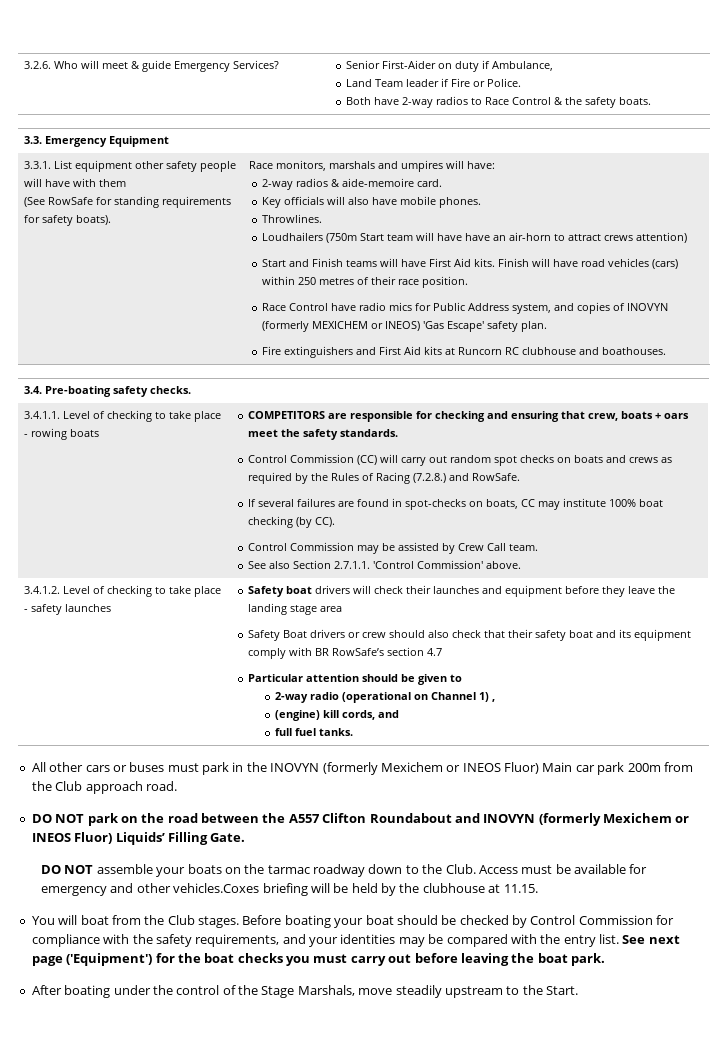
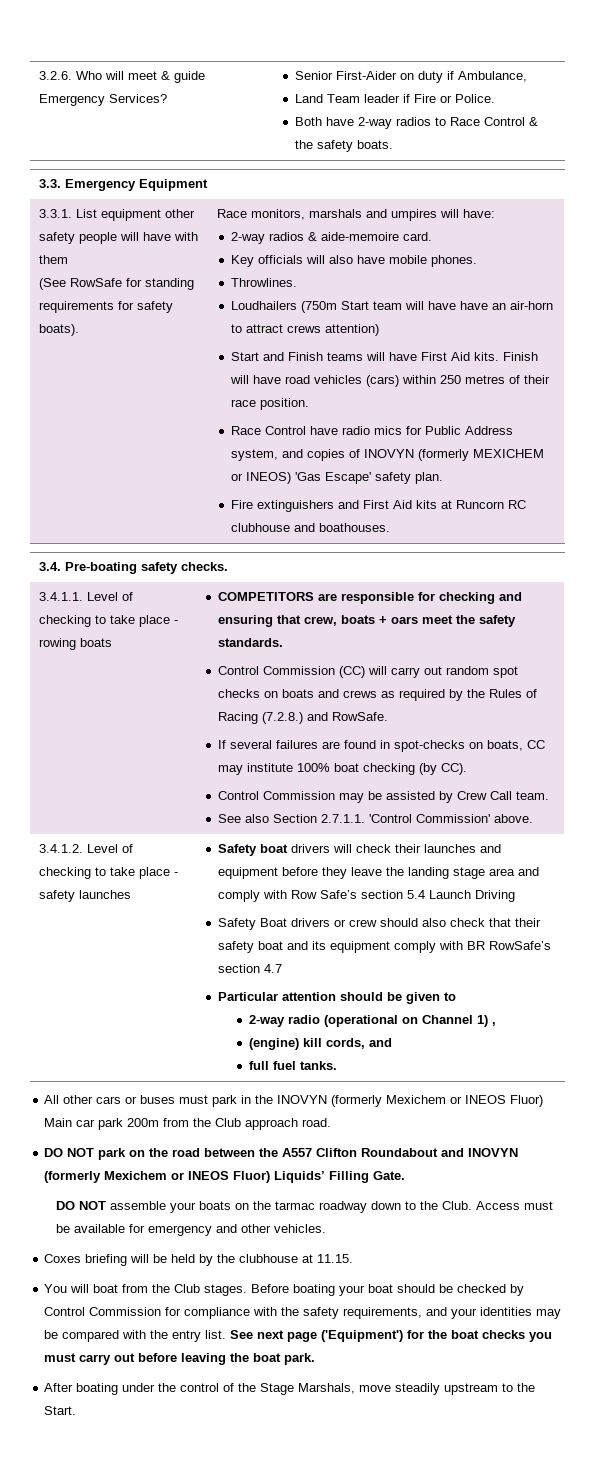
(342, 609) none -> [517,867,539,876] [217,890,515,902] and comply with Row Safe’s section 5.4 Launch Driving
[173,883,260,893] vehicles.Coxes -> [273,1224,326,1233] [44,1254,82,1263] vehicles. // Coxes

